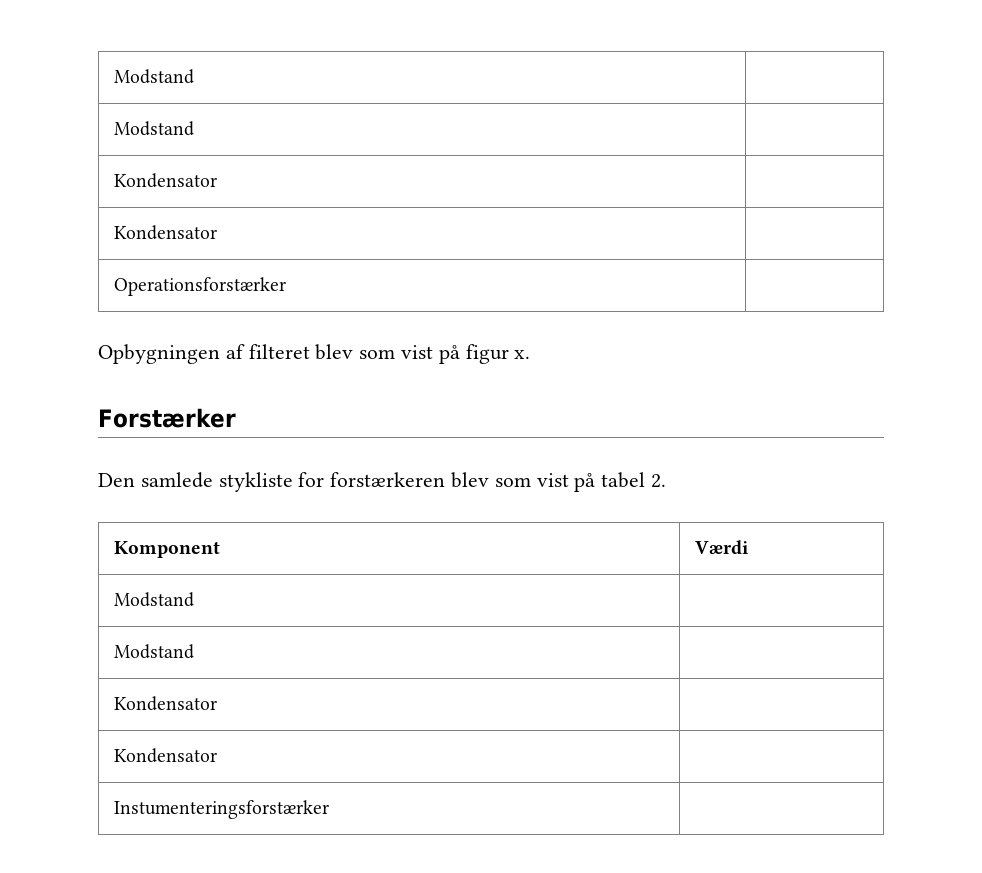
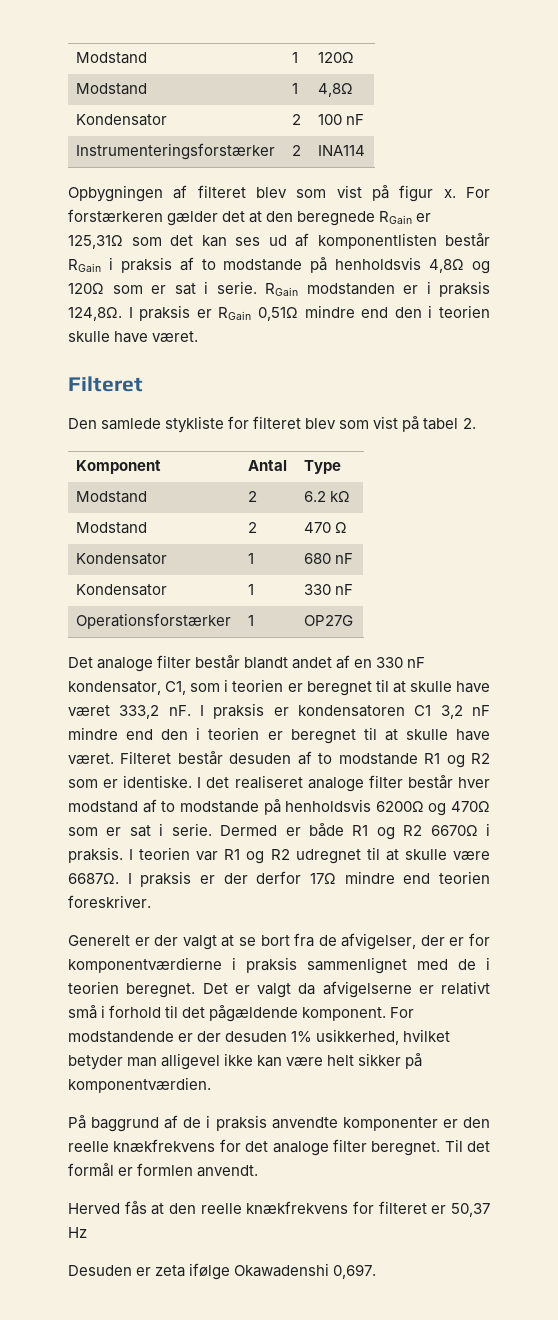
[114,69,195,84] [114,121,195,136] [114,173,218,188] [114,225,218,240] [114,277,287,296] Modstand | // Modstand | // Kondensator | // Kondensator | // Operationsforstærker | -> [76,52,148,64] [292,52,299,63] [318,52,355,63] [76,83,148,95] [292,83,299,94] [318,83,354,97] [76,114,168,126] [292,114,302,125] [318,114,365,125] [76,143,276,160] [292,145,302,156] [318,145,366,156] Modstand | 1 | 120Ω // Modstand | 1 | 4,8Ω // Kondensator | 2 | 100 nF // Instrumenteringsforstærker | 2 | INA114
[98,408,236,428] // Forstærker -> [465,187,490,198] [68,209,432,226] [68,233,490,249] [68,257,491,274] [68,281,490,297] [68,305,491,321] [68,331,199,343] [68,376,143,392] For forstærkeren gælder det at den beregnede RGain er 125,31Ω som det kan ses ud af komponentlisten består RGain i praksis af to modstande på henholdsvis 4,8Ω og 120Ω som er sat i serie. RGain modstanden er i praksis 124,8Ω. I praksis er RGain 0,51Ω mindre end den i teorien skulle have været. // Filteret
[330,472,446,487] forstærkeren -> [253,416,302,429] filteret
[695,540,750,555] [114,592,195,607] [114,644,195,659] [114,696,218,711] [114,748,218,763] [114,800,330,819] Værdi // Modstand | // Modstand | // Kondensator | // Kondensator | // Instumenteringsforstærker | -> [248,460,288,471] [304,460,342,474] [76,491,148,503] [248,491,258,502] [304,491,351,502] [76,522,148,534] [248,522,258,533] [304,522,348,533] [76,553,168,565] [248,553,255,564] [304,553,354,564] [76,584,168,596] [248,584,255,595] [304,584,354,595] [76,613,232,629] [248,615,255,626] [304,615,354,626] [68,655,426,672] [68,679,491,696] [68,703,490,719] [68,727,491,744] [68,751,491,768] [68,775,490,792] [68,799,490,816] [68,823,491,840] [68,847,490,864] [68,871,491,887] [68,895,151,908] [68,933,490,950] [68,957,490,974] [68,981,490,998] [68,1005,415,1022] [68,1029,451,1045] [68,1053,423,1070] [68,1077,211,1093] [68,1115,490,1132] [68,1139,490,1156] [68,1163,259,1177] [68,1201,491,1217] [68,1227,87,1238] [68,1263,377,1280] Antal | Type // Modstand | 2 | 6.2 kΩ // Modstand | 2 | 470 Ω // Kondensator | 1 | 680 nF // Kondensator | 1 | 330 nF // Operationsforstærker | 1 | OP27G // Det analoge filter består blandt andet af en 330 nF kondensator, C1, som i teorien er beregnet til at skulle have været 333,2 nF. I praksis er kondensatoren C1 3,2 nF mindre end den i teorien er beregnet til at skulle have været. Filteret består desuden af to modstande R1 og R2 som er identiske. I det realiseret analoge filter består hver modstand af to modstande på henholdsvis 6200Ω og 470Ω som er sat i serie. Dermed er både R1 og R2 6670Ω i praksis. I teorien var R1 og R2 udregnet til at skulle være 6687Ω. I praksis er der derfor 17Ω mindre end teorien foreskriver. // Generelt er der valgt at se bort fra de afvigelser, der er for komponentværdierne i praksis sammenlignet med de i teorien beregnet. Det er valgt da afvigelserne er relativt små i forhold til det pågældende komponent. For modstandende er der desuden 1% usikkerhed, hvilket betyder man alligevel ikke kan være helt sikker på komponentværdien. // På baggrund af de i praksis anvendte komponenter er den reelle knækfrekvens for det analoge filter beregnet. Til det formål er formlen anvendt. // Herved fås at den reelle knækfrekvens for filteret er 50,37 Hz // Desuden er zeta ifølge Okawadenshi 0,697.

